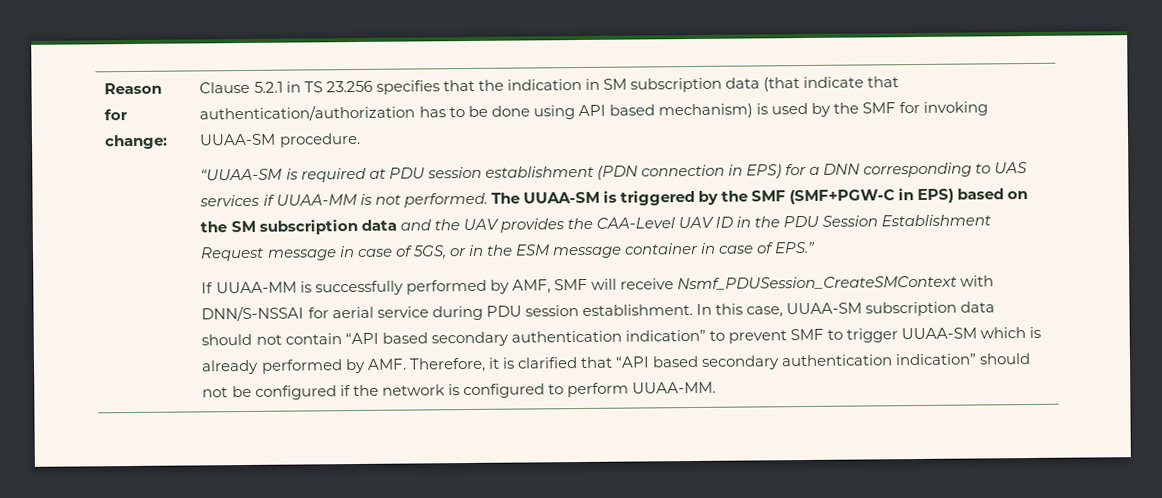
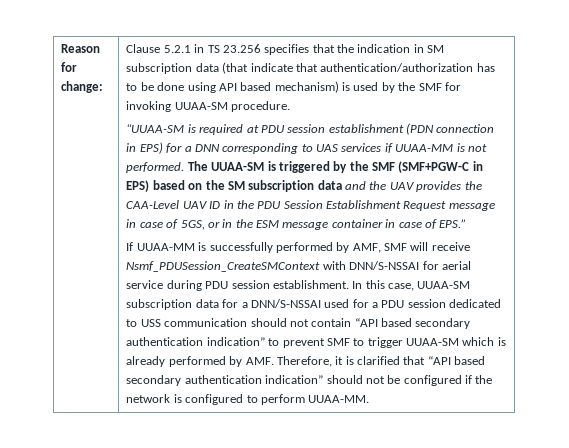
(996, 307) none -> [222,299,502,308] [126,318,248,327] for a DNN/S-NSSAI used for a PDU session dedicated to USS communication

